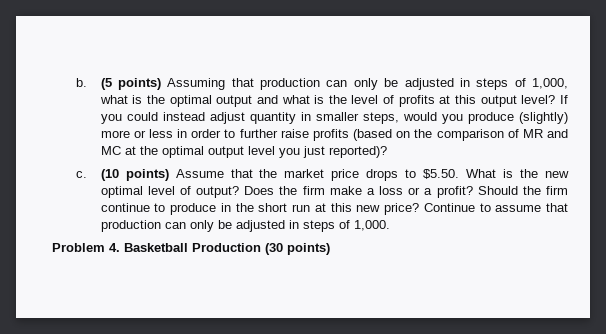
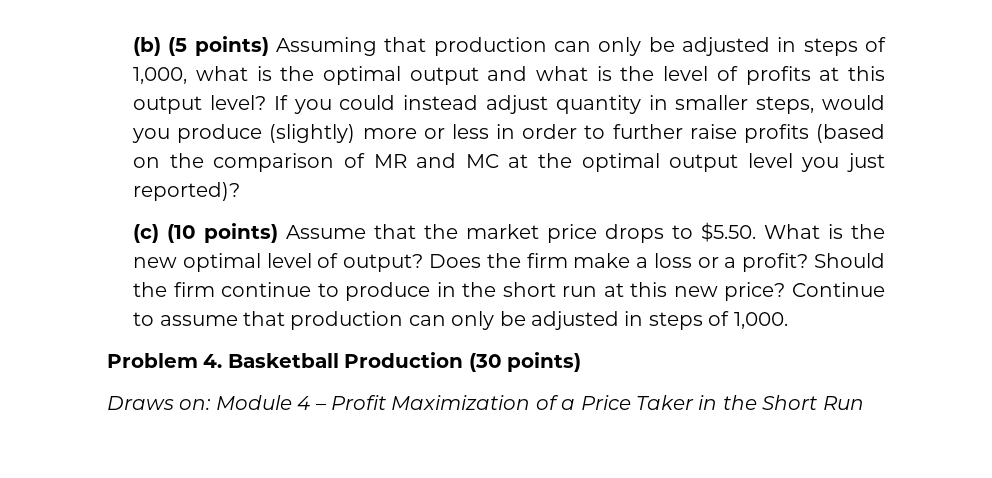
[76,78,88,87] b. -> [133,37,162,56] (b)
[76,171,88,178] c. -> [133,224,160,243] (c)
(330, 249) none -> [107,395,864,410] // Draws on: Module 4 – Profit Maximization of a Price Taker in the Short Run

